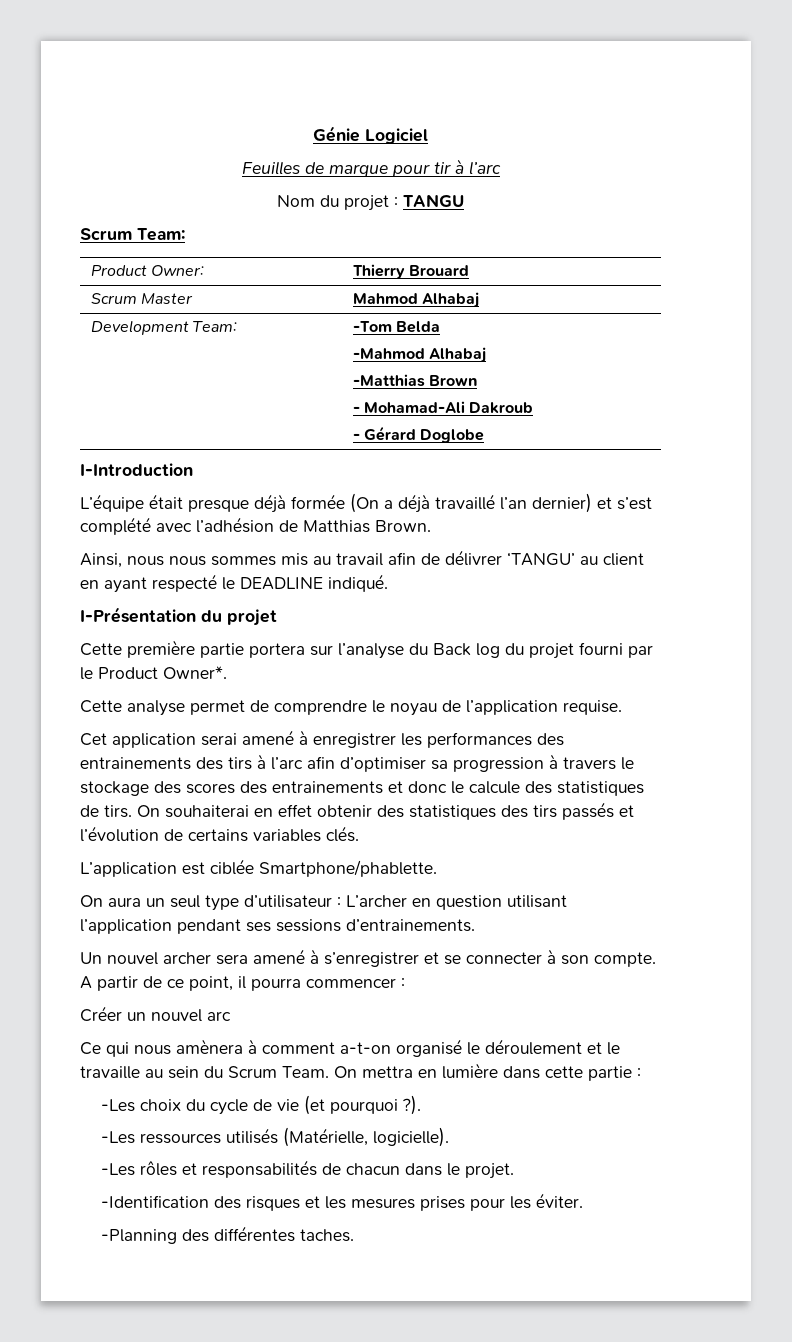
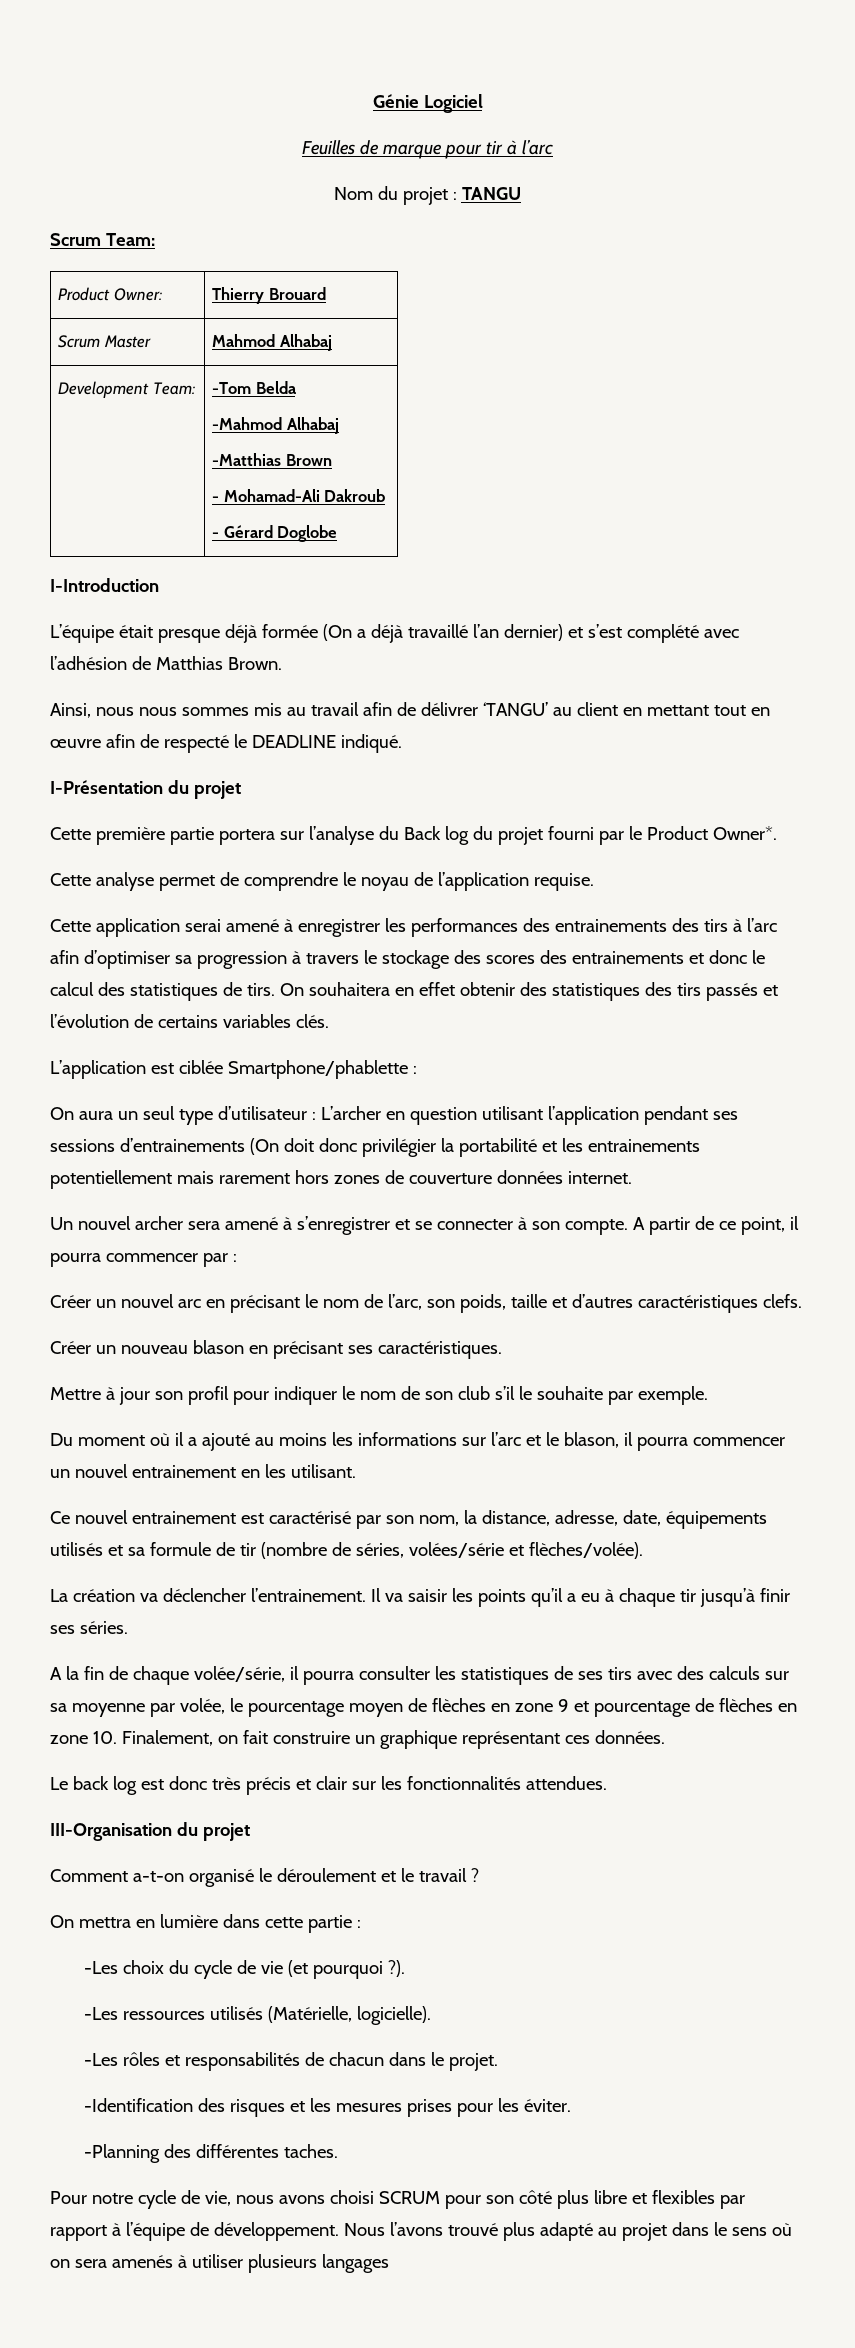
[104,577,147,593] ayant -> [646,705,770,716] [50,734,159,748] mettant tout en œuvre afin de
[80,733,107,746] Cet -> [50,919,91,932] Cette
[469,781,520,794] calcule -> [50,982,94,996] calcul
[165,805,249,818] souhaiterai -> [308,982,390,996] souhaitera
[259,860,437,877] Smartphone/phablette. -> [227,1060,417,1079] Smartphone/phablette :
[346,919,475,932] d’entrainements. -> [119,1138,700,1157] [50,1170,632,1189] d’entrainements (On doit donc privilégier la portabilité et les entrainements potentiellement mais rarement hors zones de couverture données internet.
(396, 983) none -> [202,1253,228,1267] par
[80,1039,335,1057] // Ce qui nous amènera à comment -> [205,1294,802,1313] [50,1340,502,1359] [50,1386,708,1405] [50,1432,785,1451] [50,1464,356,1478] [50,1510,767,1529] [50,1542,643,1559] [50,1588,790,1607] [50,1621,128,1634] [50,1666,789,1685] [50,1698,797,1717] [50,1730,665,1749] [50,1776,607,1795] [50,1822,250,1841] [50,1869,128,1882] en précisant le nom de l’arc, son poids, taille et d’autres caractéristiques clefs. // Créer un nouveau blason en précisant ses caractéristiques. // Mettre à jour son profil pour indiquer le nom de son club s’il le souhaite par exemple. // Du moment où il a ajouté au moins les informations sur l’arc et le blason, il pourra commencer un nouvel entrainement en les utilisant. // Ce nouvel entrainement est caractérisé par son nom, la distance, adresse, date, équipements utilisés et sa formule de tir (nombre de séries, volées/série et flèches/volée). // La création va déclencher l’entrainement. Il va saisir les points qu’il a eu à chaque tir jusqu’à finir ses séries. // A la fin de chaque volée/série, il pourra consulter les statistiques de ses tirs avec des calculs sur sa moyenne par volée, le pourcentage moyen de flèches en zone 9 et pourcentage de flèches en zone 10. Finalement, on fait construire un graphique représentant ces données. // Le back log est donc très précis et clair sur les fonctionnalités attendues. // III-Organisation du projet // Comment
[80,1066,329,1079] travaille au sein du Scrum Team. -> [418,1868,479,1882] travail ? //
(354, 1235) none -> [50,2190,745,2209] [50,2222,792,2241] [50,2254,389,2273] // Pour notre cycle de vie, nous avons choisi SCRUM pour son côté plus libre et flexibles par rapport à l’équipe de développement. Nous l’avons trouvé plus adapté au projet dans le sens où on sera amenés à utiliser plusieurs langages

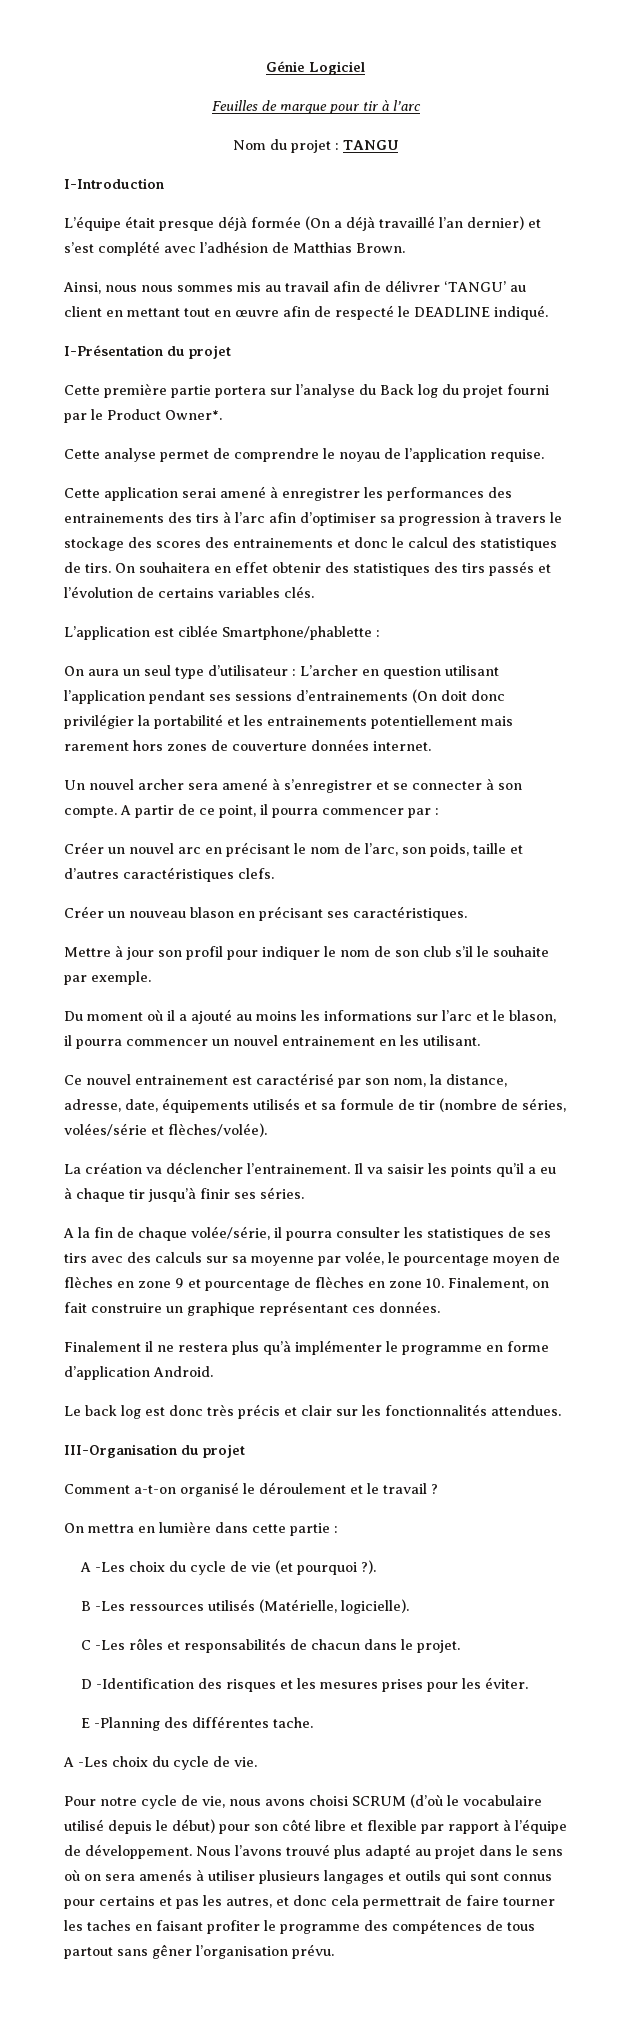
[50,233,155,246] [58,287,162,301] [212,287,326,304] [58,335,151,348] [212,334,332,351] [58,381,195,398] [212,381,297,394] [212,417,339,434] [212,453,332,466] [212,489,385,502] [212,525,337,542] // Scrum Team: // Product Owner: | Thierry Brouard // Scrum Master | Mahmod Alhabaj // Development Team: | -Tom Belda // -Mahmod Alhabaj // -Matthias Brown // - Mohamad-Ali Dakroub // - Gérard Doglobe -> (398, 145) none
(665, 1737) none -> [64,1340,549,1355] [64,1366,213,1380] // Finalement il ne restera plus qu’à implémenter le programme en forme d’application Android.
(361, 1924) none -> [79,1562,91,1572] A
(406, 1968) none -> [80,1601,91,1611] B
(432, 2015) none -> [80,1640,91,1650] C
(499, 2062) none -> [80,1679,92,1689] D
(572, 2105) none -> [80,1718,90,1728] E
[284,2144,339,2158] taches. -> [272,1717,313,1728] [63,1756,257,1770] tache. // A -Les choix du cycle de vie.
(440, 2197) none -> [410,1794,542,1808] [64,1819,215,1834] (d’où le vocabulaire utilisé depuis le début)
[556,2190,589,2209] plus -> (311, 1825) none
[651,2190,715,2204] flexibles -> [367,1820,417,1831] flexible
(389, 2263) none -> [388,1870,552,1884] [64,1895,555,1909] [64,1919,535,1934] [64,1944,334,1959] et outils qui sont connus pour certains et pas les autres, et donc cela permettrait de faire tourner les taches en faisant profiter le programme des compétences de tous partout sans gêner l’organisation prévu.

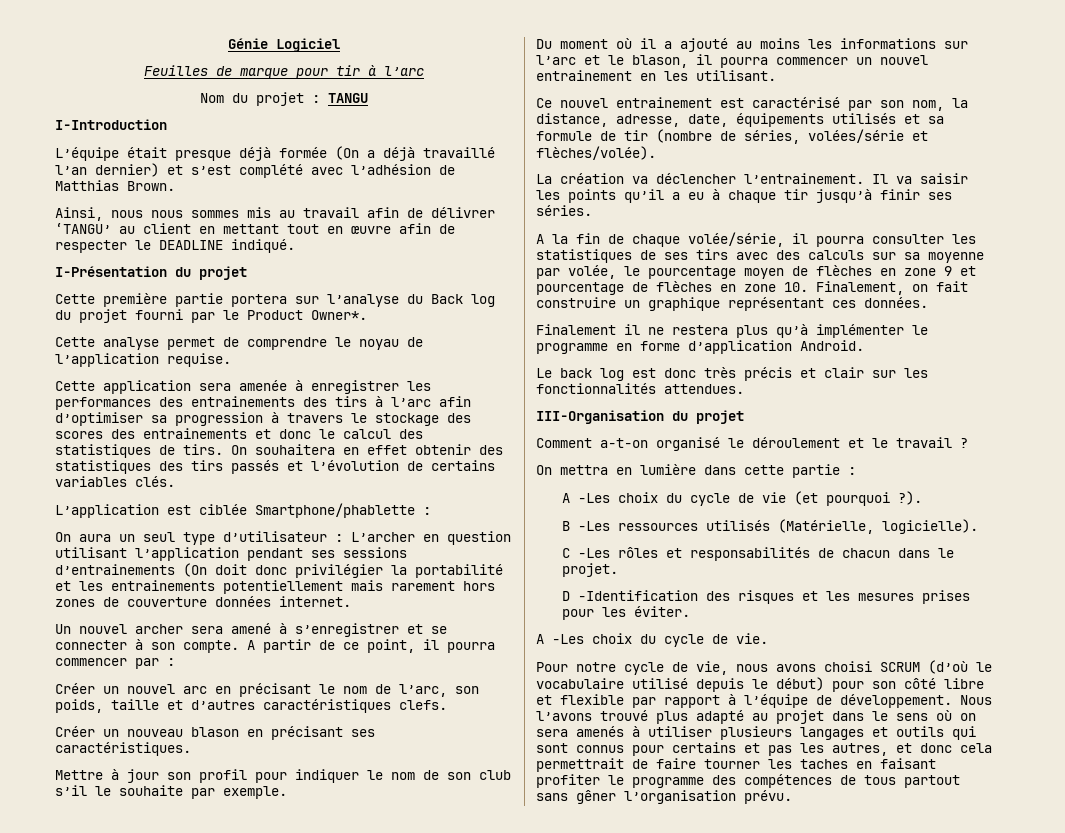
[335,305,394,320] respecté -> [55,240,127,253] respecter
[182,486,266,498] serai amené -> [199,380,287,391] sera amenée
[80,1716,313,1731] // E -Planning des différentes tache. -> (690, 611) none

